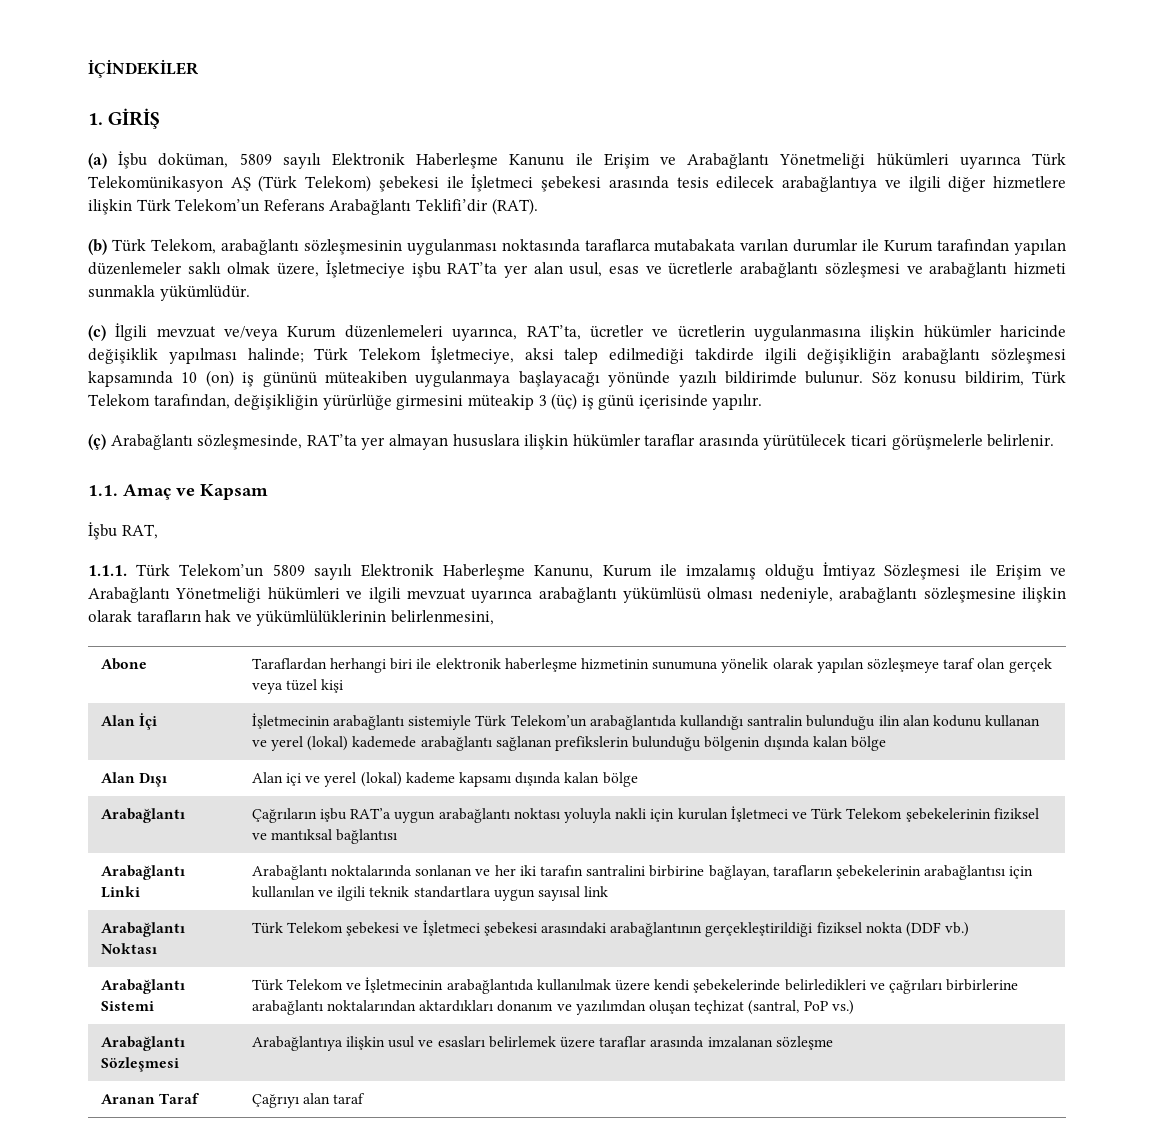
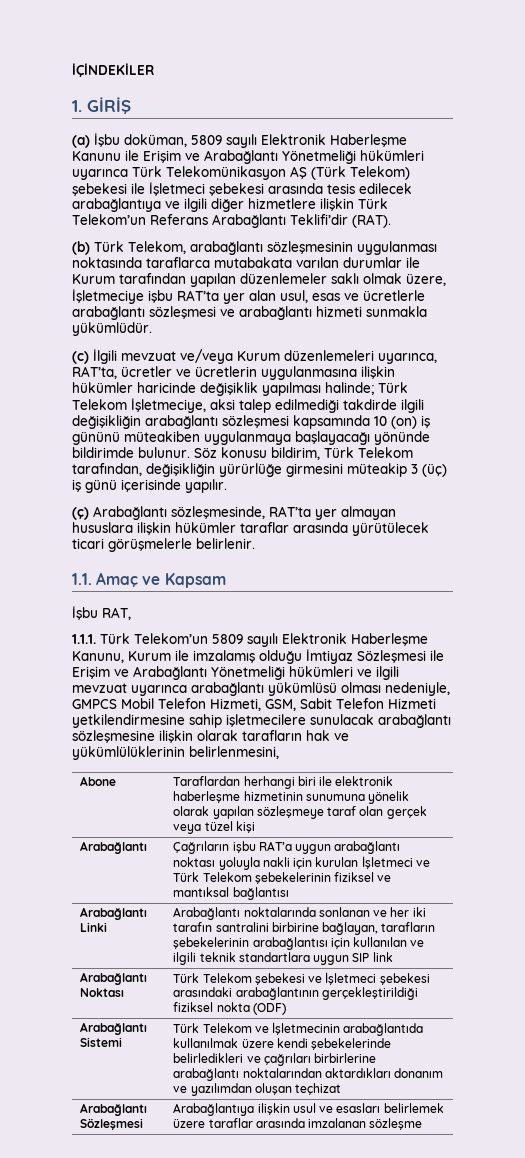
[678,371,717,387] yazılı -> (430, 438) none
(833, 595) none -> [72,698,436,711] [72,714,374,728] GMPCS Mobil Telefon Hizmeti, GSM, Sabit Telefon Hizmeti yetkilendirmesine sahip işletmecilere sunulacak
[100,713,158,730] [251,713,1041,730] [251,736,886,751] [100,772,168,787] [251,772,638,787] // Alan İçi | İşletmecinin arabağlantı sistemiyle Türk Telekom’un arabağlantıda kullandığı santralin bulunduğu ilin alan kodunu kullanan ve yerel (lokal) kademede arabağlantı sağlanan prefikslerin bulunduğu bölgenin dışında kalan bölge // Alan Dışı | Alan içi ve yerel (lokal) kademe kapsamı dışında kalan bölge -> (255, 827) none
[538,886,581,901] sayısal -> [352,953,370,962] SIP
[905,922,970,937] (DDF vb.) -> [252,1003,286,1015] (ODF)
[748,1000,854,1015] (santral, PoP vs.) -> (342, 1089) none
[100,1093,200,1104] [251,1093,366,1108] // Aranan Taraf | Çağrıyı alan taraf -> (423, 1124) none

